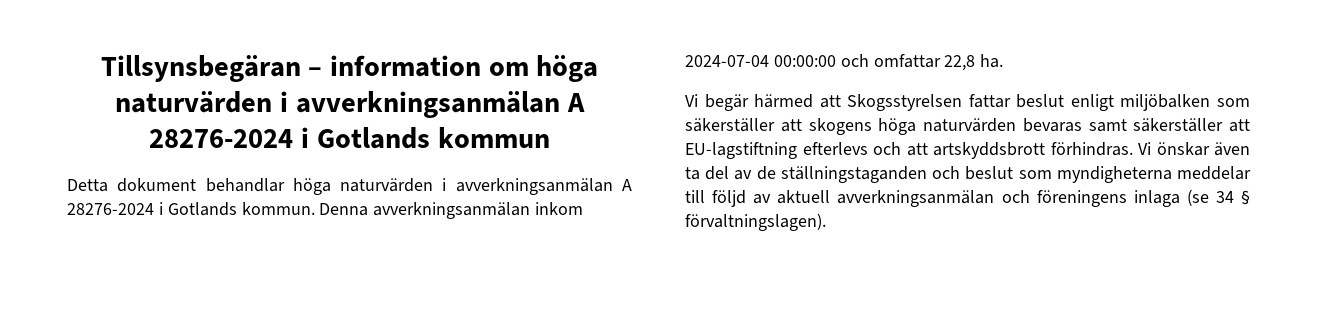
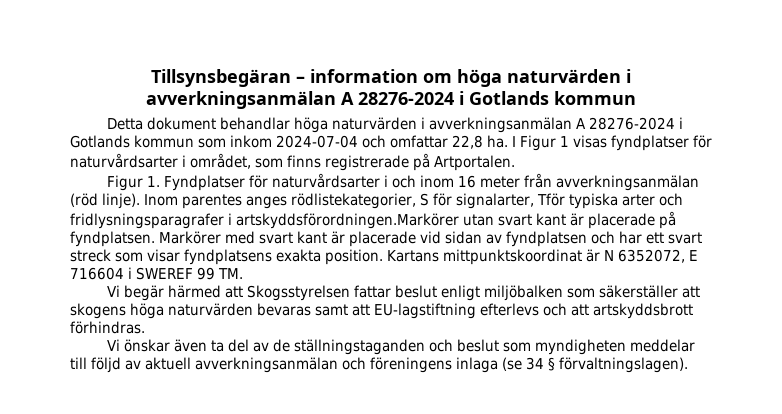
[241,202,531,219] kommun. Denna avverkningsanmälan -> [134,135,226,148] kommun som
[773,55,836,67] 00:00:00 -> (358, 141) none
(1004, 61) none -> [512,135,712,151] [70,153,515,171] [106,173,699,191] [70,193,683,209] [70,211,676,229] [70,231,702,247] [70,249,698,265] [70,267,243,280] I Figur 1 visas fyndplatser för naturvårdsarter i området, som finns registrerade på Artportalen. // Figur 1. Fyndplatser för naturvårdsarter i och inom 16 meter från avverkningsanmälan (röd linje). Inom parentes anges rödlistekategorier, S för signalarter, Tför typiska arter och fridlysningsparagrafer i artskyddsförordningen.Markörer utan svart kant är placerade på fyndplatsen. Markörer med svart kant är placerade vid sidan av fyndplatsen och har ett svart streck som visar fyndplatsens exakta position. Kartans mittpunktskoordinat är N 6352072, E 716604 i SWEREF 99 TM.
[1133,118,1224,132] säkerställer -> (348, 310) none
(1133, 149) none -> (145, 327) //
[1056,166,1172,183] myndigheterna -> [534,339,626,355] myndigheten

